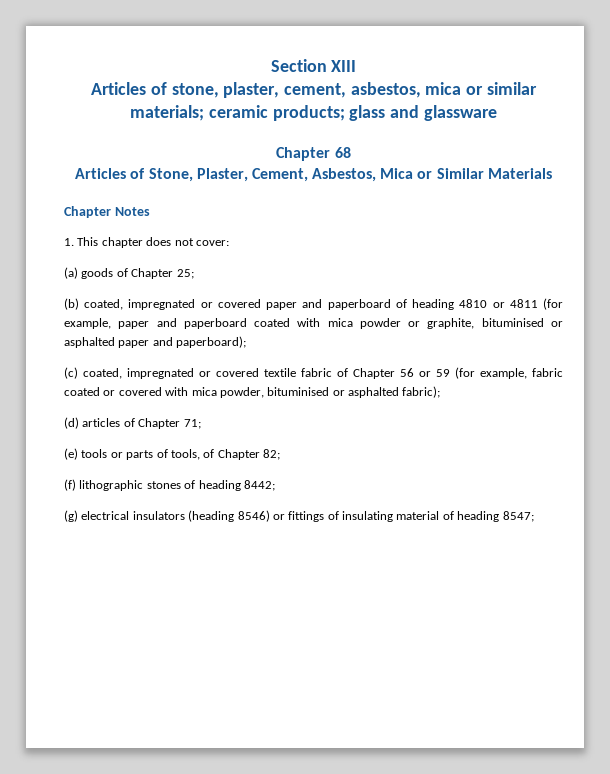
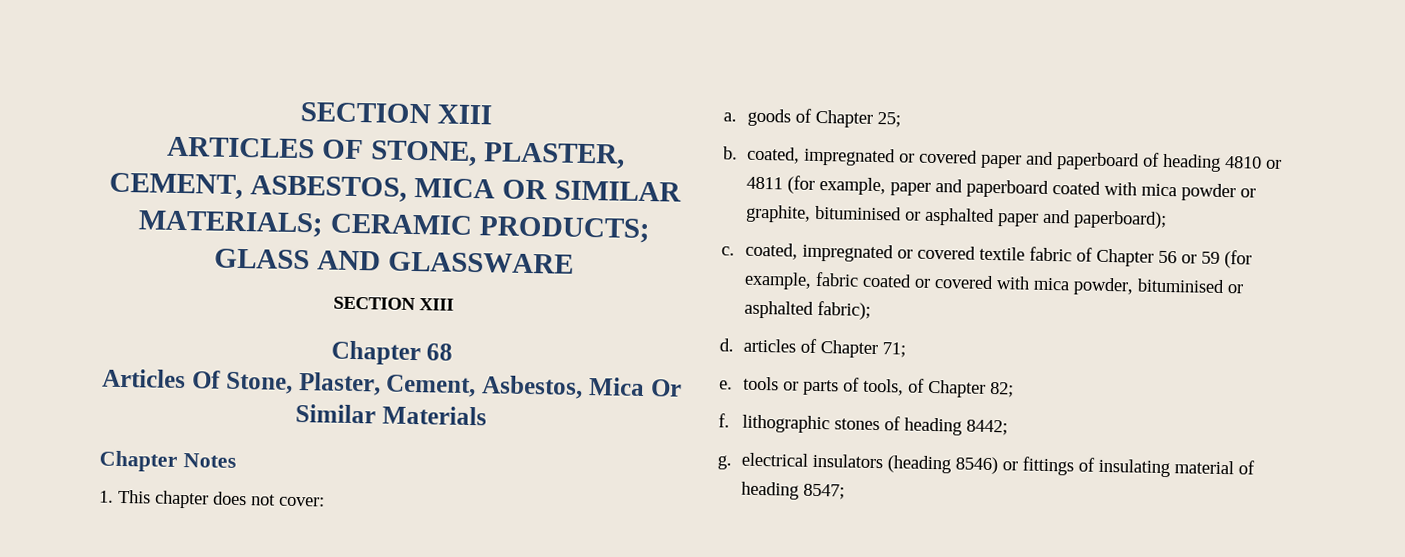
[270,59,357,72] [91,82,537,98] [130,105,497,121] Section XIII // Articles of stone, plaster, cement, asbestos, mica or similar materials; ceramic products; glass and glassware -> [299,102,493,125] [167,136,625,169] [109,172,682,202] [138,210,651,244] [214,248,574,274] [332,296,454,311] SECTION XIII // ARTICLES OF STONE, PLASTER, CEMENT, ASBESTOS, MICA OR SIMILAR MATERIALS; CERAMIC PRODUCTS; GLASS AND GLASSWARE // SECTION XIII
[130,168,146,179] of -> [192,370,222,389] Of
[417,171,433,179] or -> [649,379,682,397] Or
[64,267,78,279] (a) -> [723,112,737,122] a.
[64,298,79,310] (b) -> [723,146,738,160] b.
[64,367,78,379] (c) -> [721,246,735,256] c.
[64,417,79,429] (d) -> [719,338,734,352] d.
[64,448,78,460] (e) -> [719,380,733,390] e.
[64,479,76,491] (f) -> [718,413,730,428] f.
[64,510,78,522] (g) -> [717,455,732,470] g.

